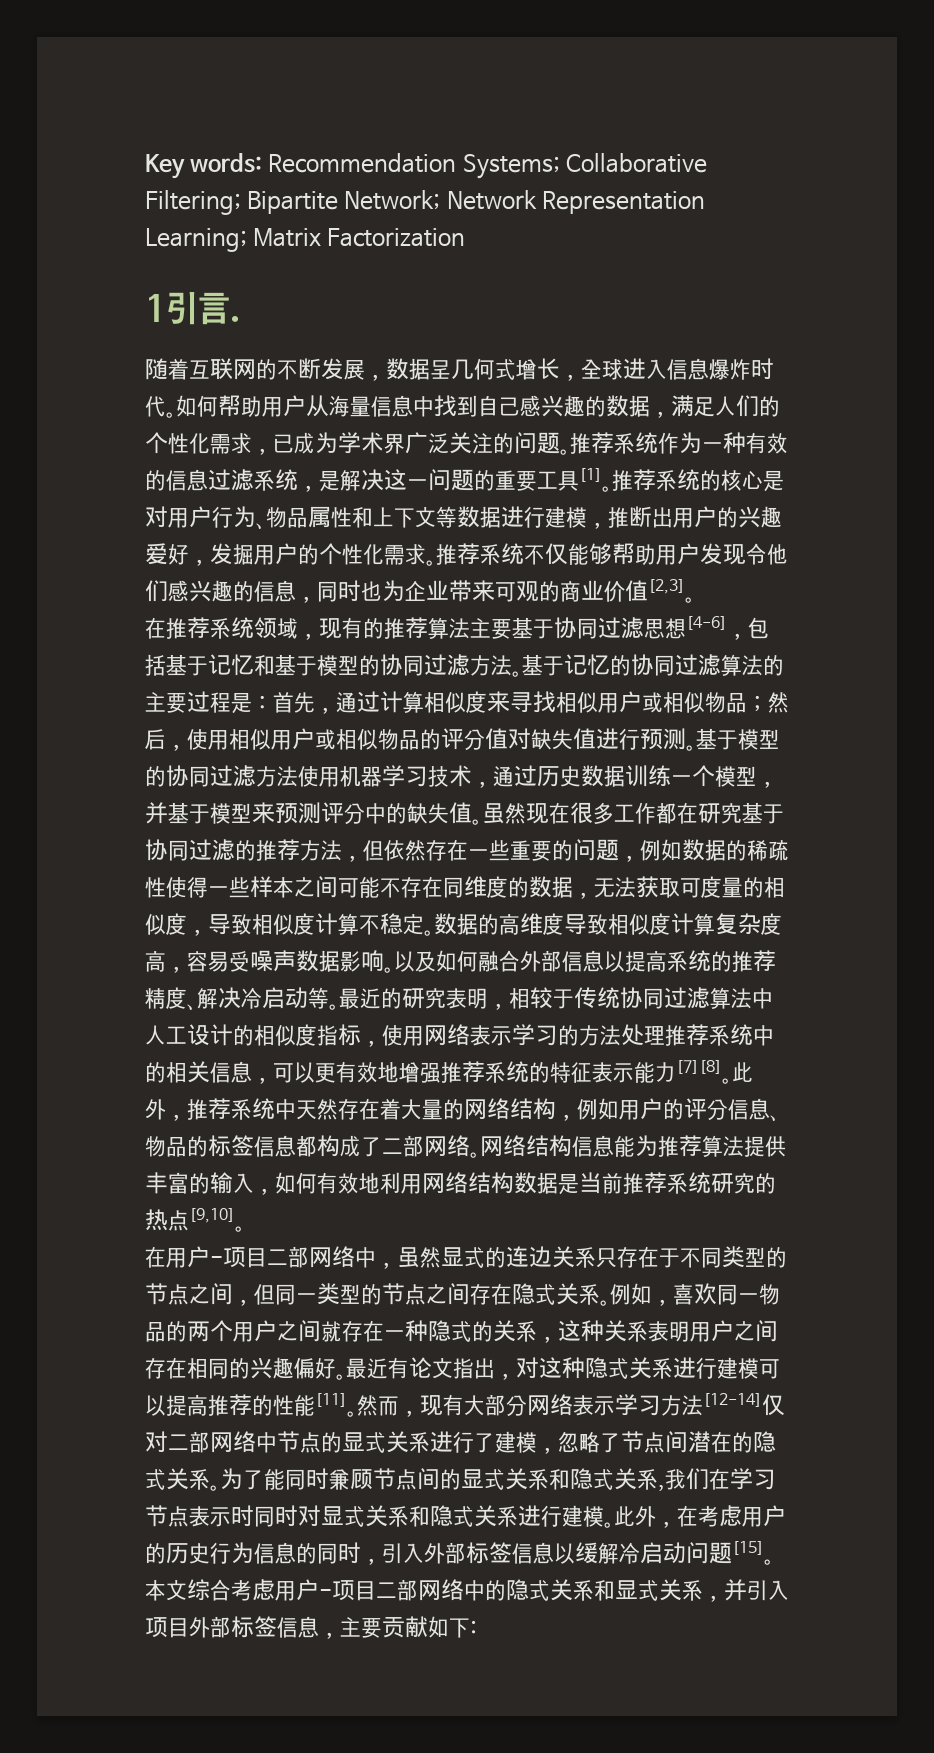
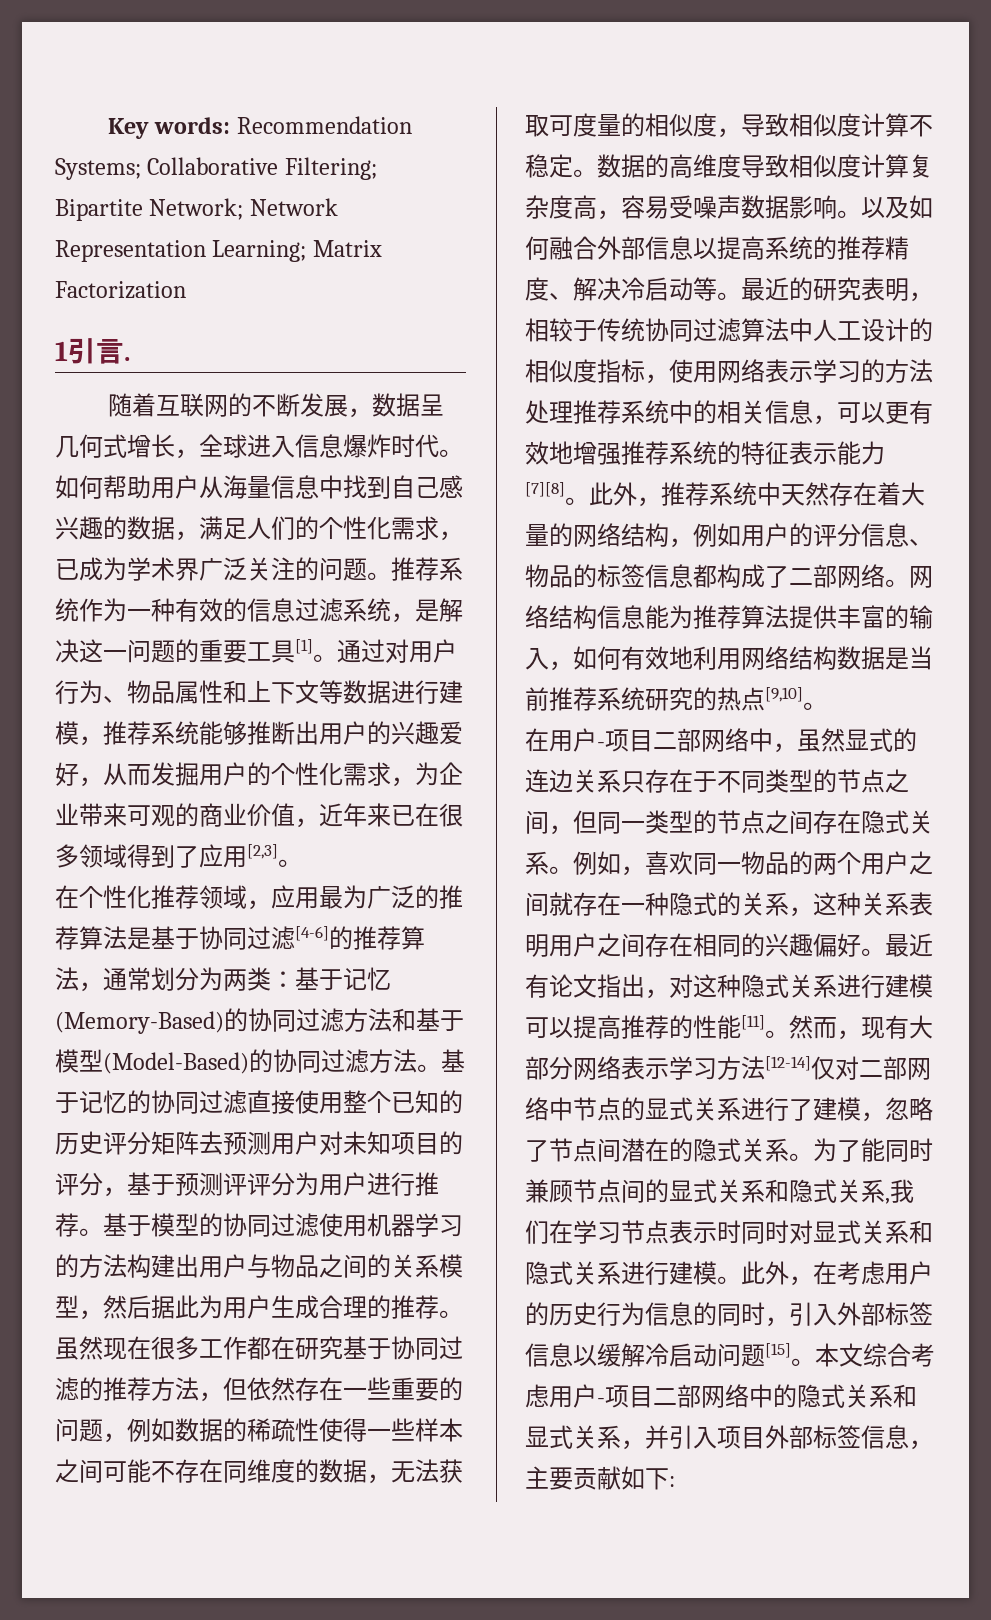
[612,469,784,492] 推荐系统的核心是 -> [337,639,385,663] 通过
(629, 517) none -> [127,721,271,745] 荐系统能够推
(210, 562) none -> [103,763,151,786] 从而
[426,543,788,566] [145,580,382,603] 。推荐系统不仅能够帮助用户发现令他们感兴趣的信息，同时也 -> [391,777,415,787] ，
[648,579,685,594] [685,597,695,603] [145,616,727,640] [727,617,769,640] [145,654,254,676] [2,3]。 // 在推荐系统领域，现有的推荐算法主要基于协同过滤思想[4-6]，包括基于记忆 -> [295,803,463,828] [55,844,278,868] [278,859,302,867] [55,885,463,910] [55,926,425,950] [55,967,391,992] [55,1008,392,1034] ，近年来已在很多领域得到了应用[2,3]。 // 在个性化推荐领域，应用最为广泛的推荐算法是基于协同过滤[4-6]的推荐算法，通常划分为两类：基于记忆(Memory-Based)的协同过滤方法
(359, 665) none -> [103,1052,249,1074] (Model-Based)
[721,654,784,676] [145,691,789,714] [145,728,686,751] 算法的主要过程是：首先，通过计算相似度来寻找相似用户或相似物品；然后，使用相似用户或相似物品的评分值对缺失值进行预测 -> [247,1090,463,1114] [55,1131,463,1155] [55,1172,439,1197] [55,1213,79,1237] 直接使用整个已知的历史评分矩阵去预测用户对未知项目的评分，基于预测评评分为用户进行推荐
[256,766,298,787] 方法 -> (319, 1225) none
[428,765,778,788] [145,802,472,825] 技术，通过历史数据训练一个模型，并基于模型来预测评分中的缺失值 -> [55,1254,463,1278] [55,1295,439,1320] 的方法构建出用户与物品之间的关系模型，然后据此为用户生成合理的推荐

